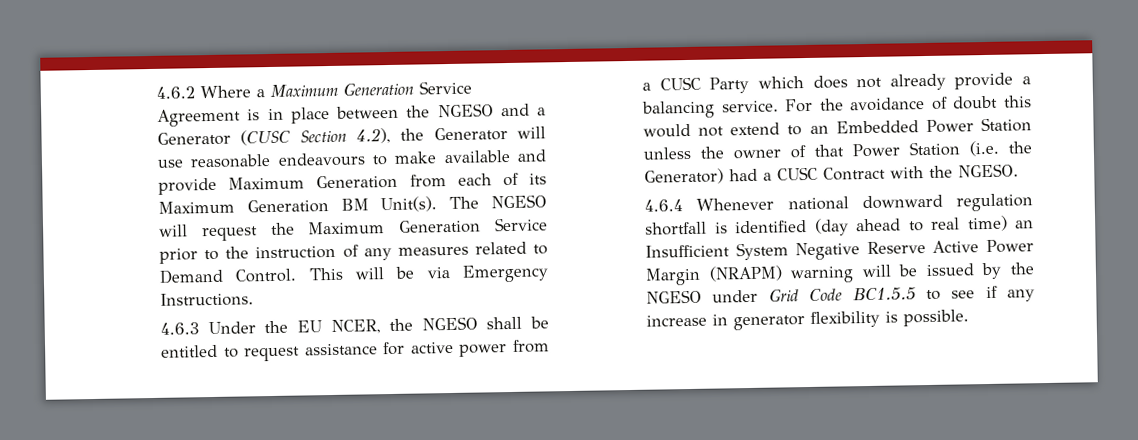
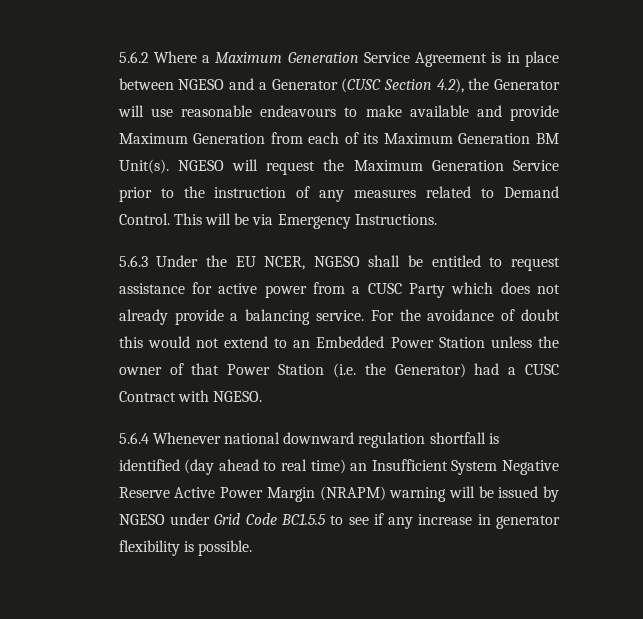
[156,86,196,99] 4.6.2 -> [118,51,149,63] 5.6.2
[406,105,431,118] the -> (174, 84) none
[449,196,480,209] The -> (169, 166) none
[160,322,200,335] 4.6.3 -> [118,255,148,267] 5.6.3
[389,318,414,332] the -> (306, 263) none
[929,165,954,178] the -> (209, 396) none
[644,199,684,212] 4.6.4 -> [118,432,149,444] 5.6.4
[1010,262,1034,275] the -> (559, 494) none

